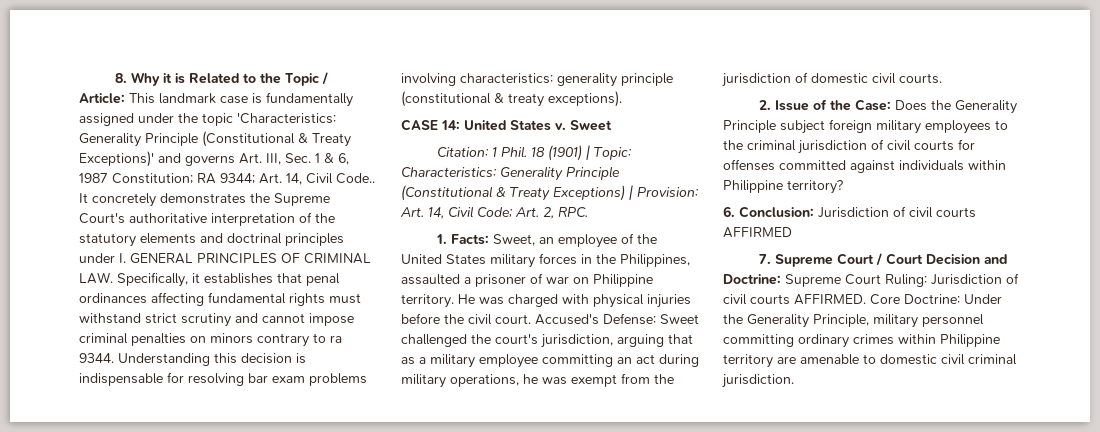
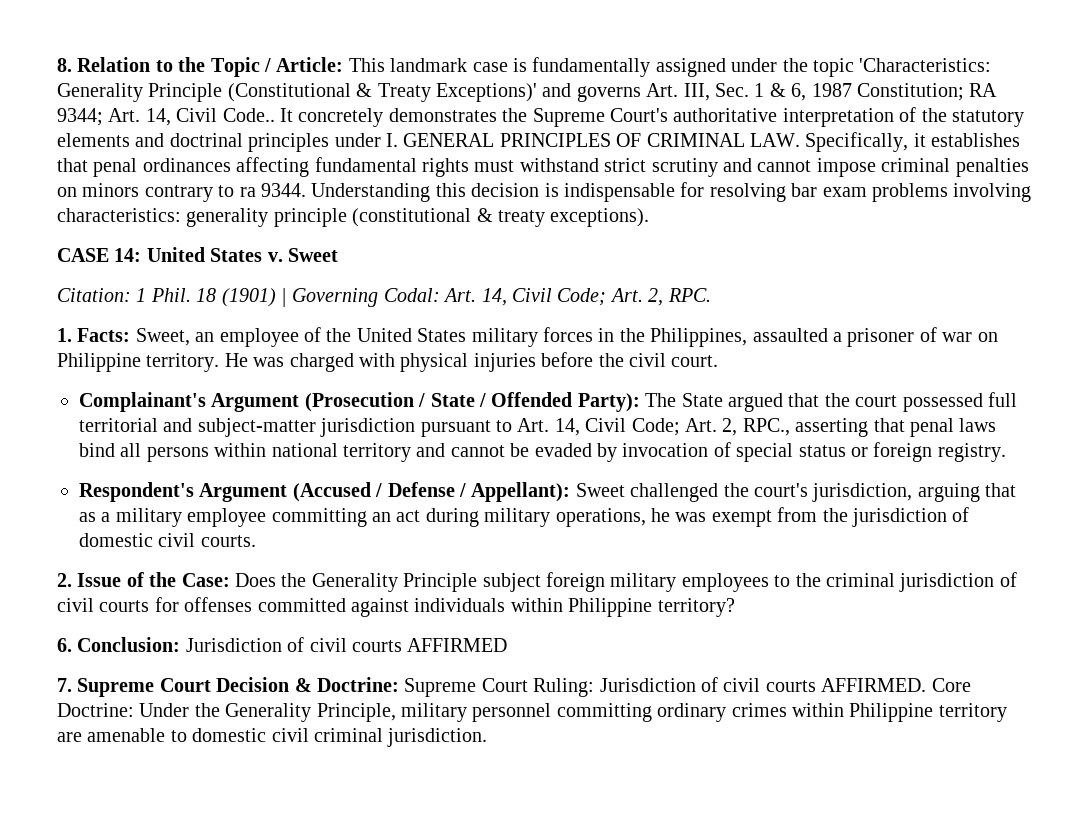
[130,72,239,86] Why it is Related -> [77,57,151,72] Relation
[593,147,632,160] [401,166,620,181] [401,185,699,201] Topic: Characteristics: Generality Principle (Constitutional & Treaty Exceptions) | Provision: -> [292,288,440,307] Governing Codal:
[535,313,656,325] Accused's Defense: -> [79,392,1017,412] [79,418,997,437] [79,442,1006,462] [79,482,571,502] // Complainant's Argument (Prosecution / State / Offended Party): The State argued that the court possessed full territorial and subject-matter jurisdiction pursuant to Art. 14, Civil Code; Art. 2, RPC., asserting that penal laws bind all persons within national territory and cannot be evaded by invocation of special status or foreign registry. // Respondent's Argument (Accused / Defense / Appellant):
[875,253,1007,266] / Court Decision and -> [216,677,312,692] Decision &

